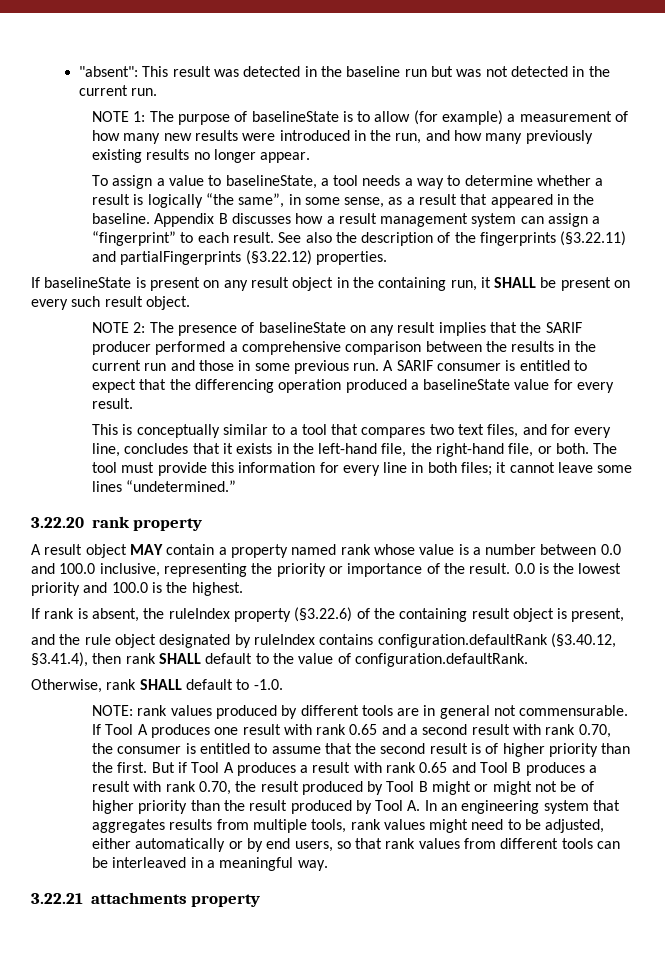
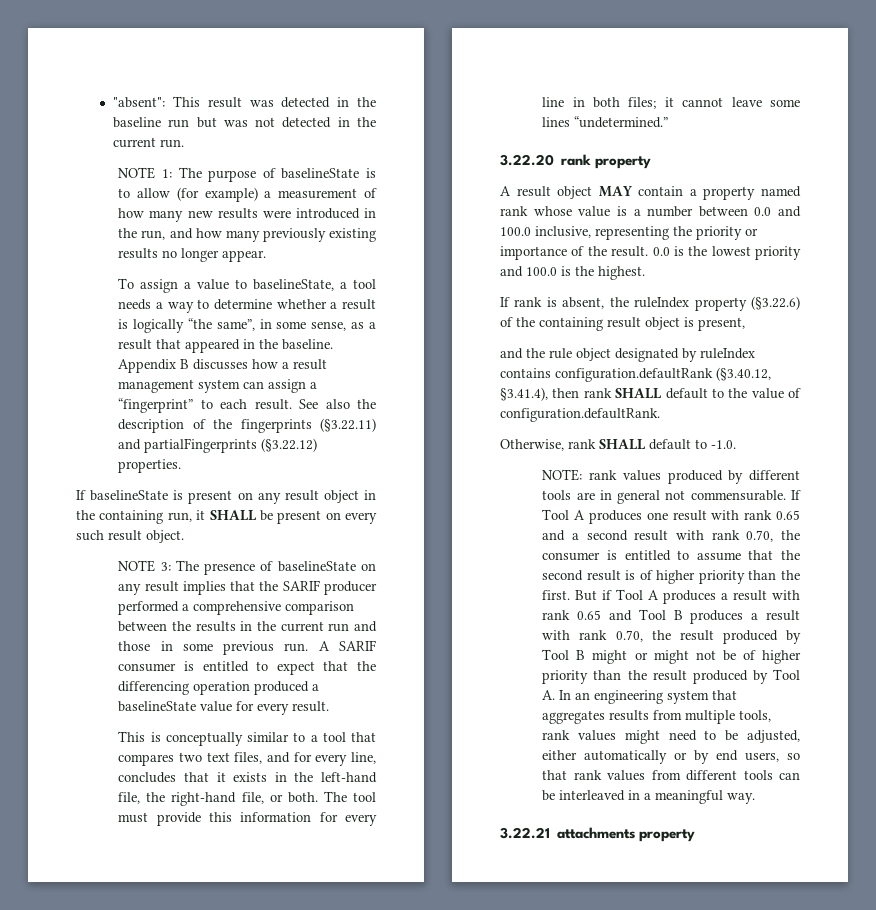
[133,322,146,333] 2: -> [160,562,171,571] 3:

